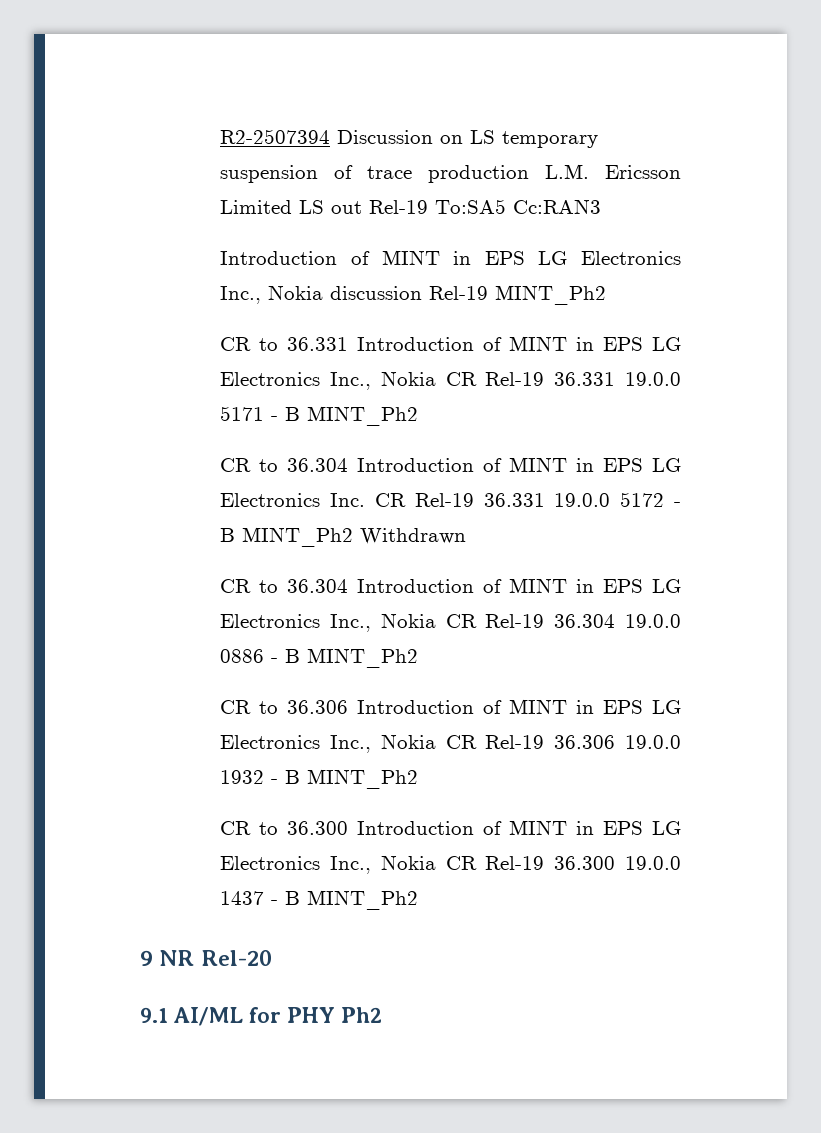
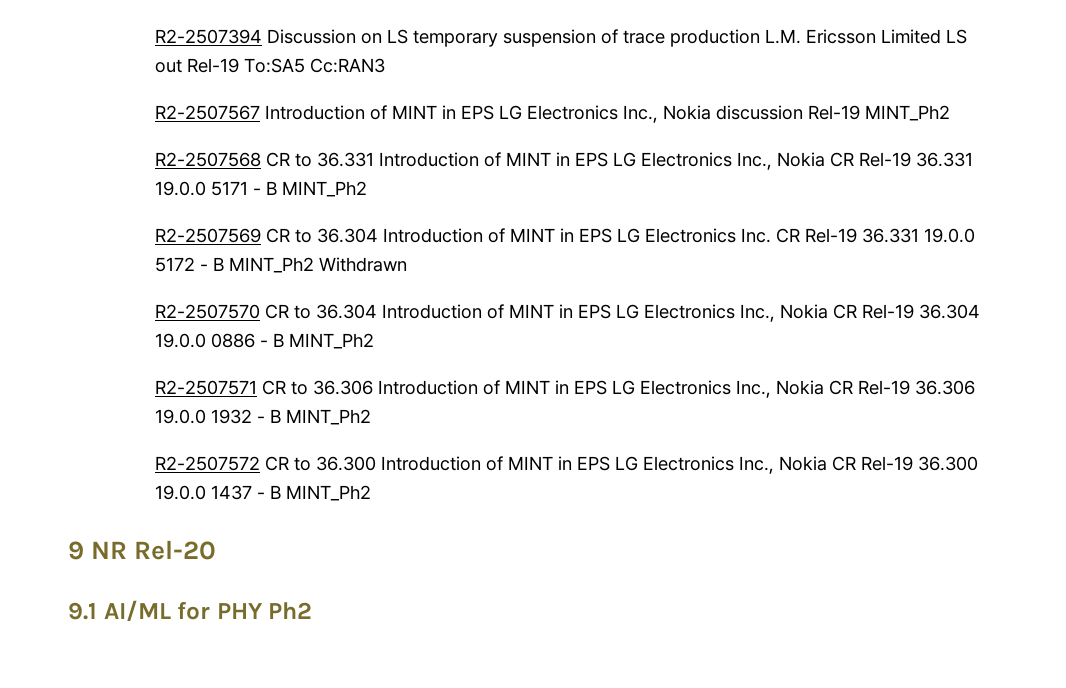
(602, 206) none -> [155,105,261,120] R2-2507567
(607, 295) none -> [155,152,262,167] R2-2507568
(419, 416) none -> [155,228,262,243] R2-2507569
(467, 536) none -> [155,304,261,319] R2-2507570
(419, 658) none -> [155,380,258,395] R2-2507571
(419, 779) none -> [155,456,261,471] R2-2507572

